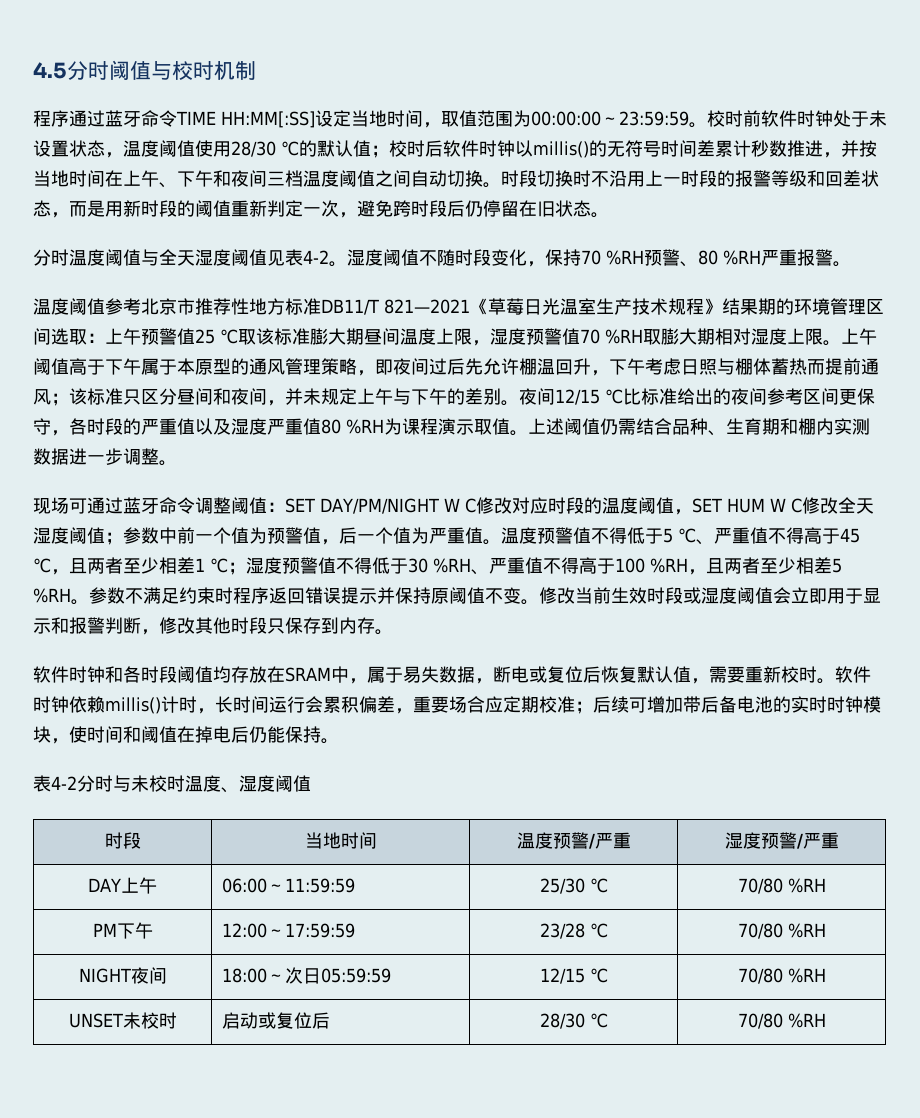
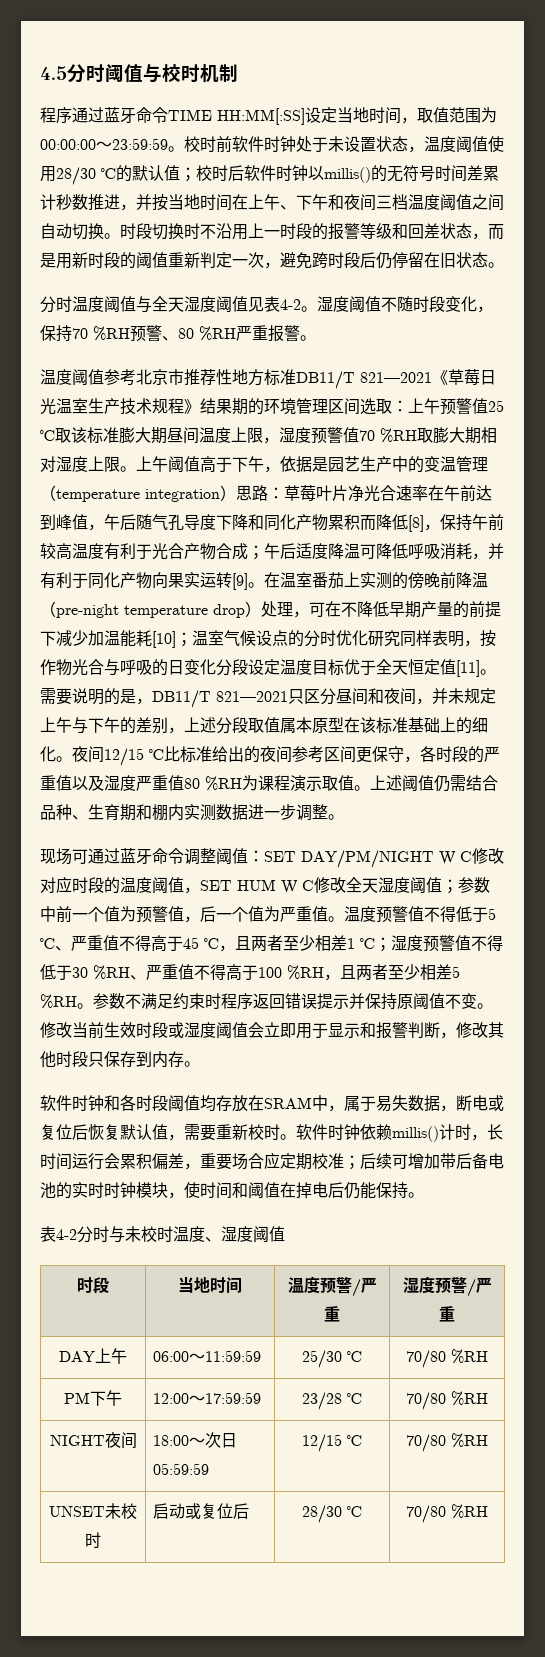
[141,358,879,376] [33,388,123,406] 属于本原型的通风管理策略，即夜间过后先允许棚温回升，下午考虑日照与棚体蓄热而提前通风；该标准 -> [264,456,488,473] [40,485,492,502] [40,514,504,532] [40,543,504,560] [40,572,488,590] [40,601,501,618] [40,630,496,648] [40,659,496,677] [40,688,288,708] ，依据是园艺生产中的变温管理（temperature integration）思路：草莓叶片净光合速率在午前达到峰值，午后随气孔导度下降和同化产物累积而降低[8]，保持午前较高温度有利于光合产物合成；午后适度降温可降低呼吸消耗，并有利于同化产物向果实运转[9]。在温室番茄上实测的傍晚前降温（pre-night temperature drop）处理，可在不降低早期产量的前提下减少加温能耗[10]；温室气候设点的分时优化研究同样表明，按作物光合与呼吸的日变化分段设定温度目标优于全天恒定值[11]。需要说明的是，DB11/T 821—2021
(501, 396) none -> [168,717,488,734] [40,746,56,762] ，上述分段取值属本原型在该标准基础上的细化

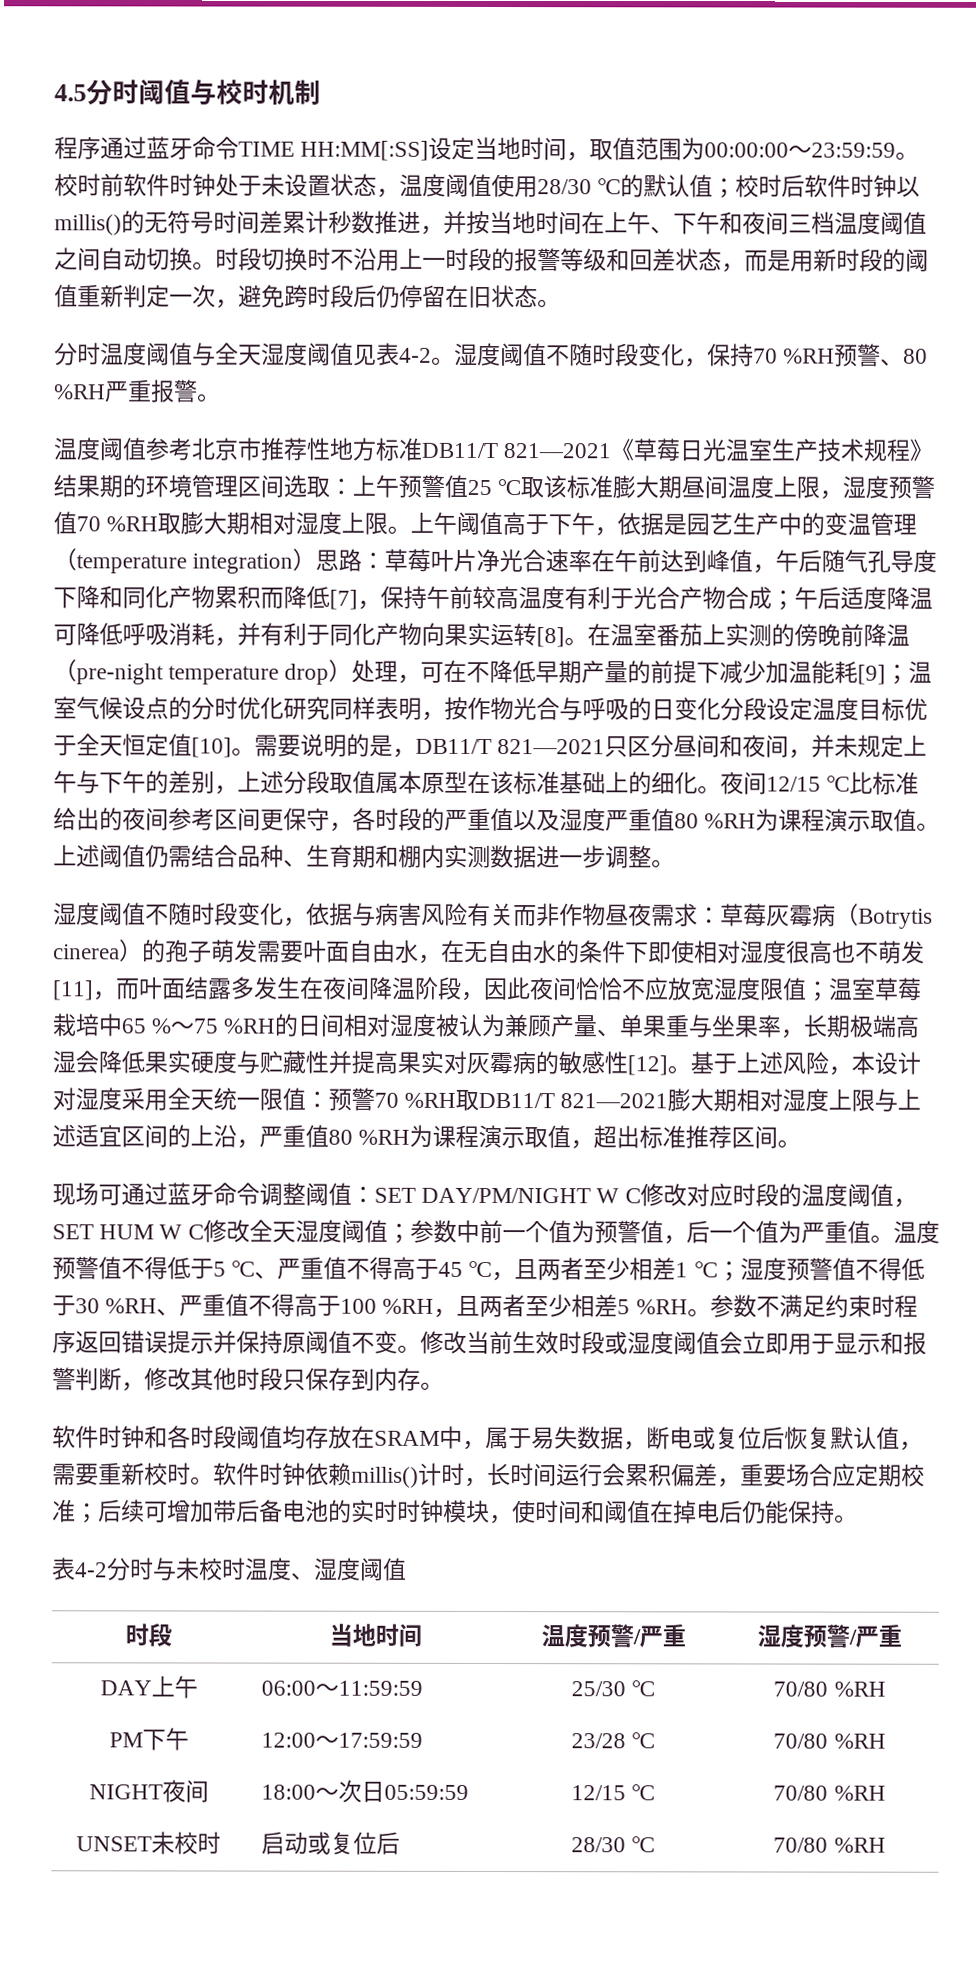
[408,515,424,532] [8] -> [329,589,358,610] [7]
[232,573,248,590] [9] -> [536,627,565,648] [8]
[152,631,176,648] [10] -> [857,664,887,685] [9]
[456,660,480,677] [11] -> [191,737,232,758] [10]
(344, 817) none -> [53,902,933,929] [53,939,925,964] [52,976,922,1002] [52,1013,920,1039] [52,1050,921,1076] [52,1087,922,1112] [52,1124,802,1150] // 湿度阈值不随时段变化，依据与病害风险有关而非作物昼夜需求：草莓灰霉病（Botrytis cinerea）的孢子萌发需要叶面自由水，在无自由水的条件下即使相对湿度很高也不萌发[11]，而叶面结露多发生在夜间降温阶段，因此夜间恰恰不应放宽湿度限值；温室草莓栽培中65 %～75 %RH的日间相对湿度被认为兼顾产量、单果重与坐果率，长期极端高湿会降低果实硬度与贮藏性并提高果实对灰霉病的敏感性[12]。基于上述风险，本设计对湿度采用全天统一限值：预警70 %RH取DB11/T 821—2021膨大期相对湿度上限与上述适宜区间的上沿，严重值80 %RH为课程演示取值，超出标准推荐区间。

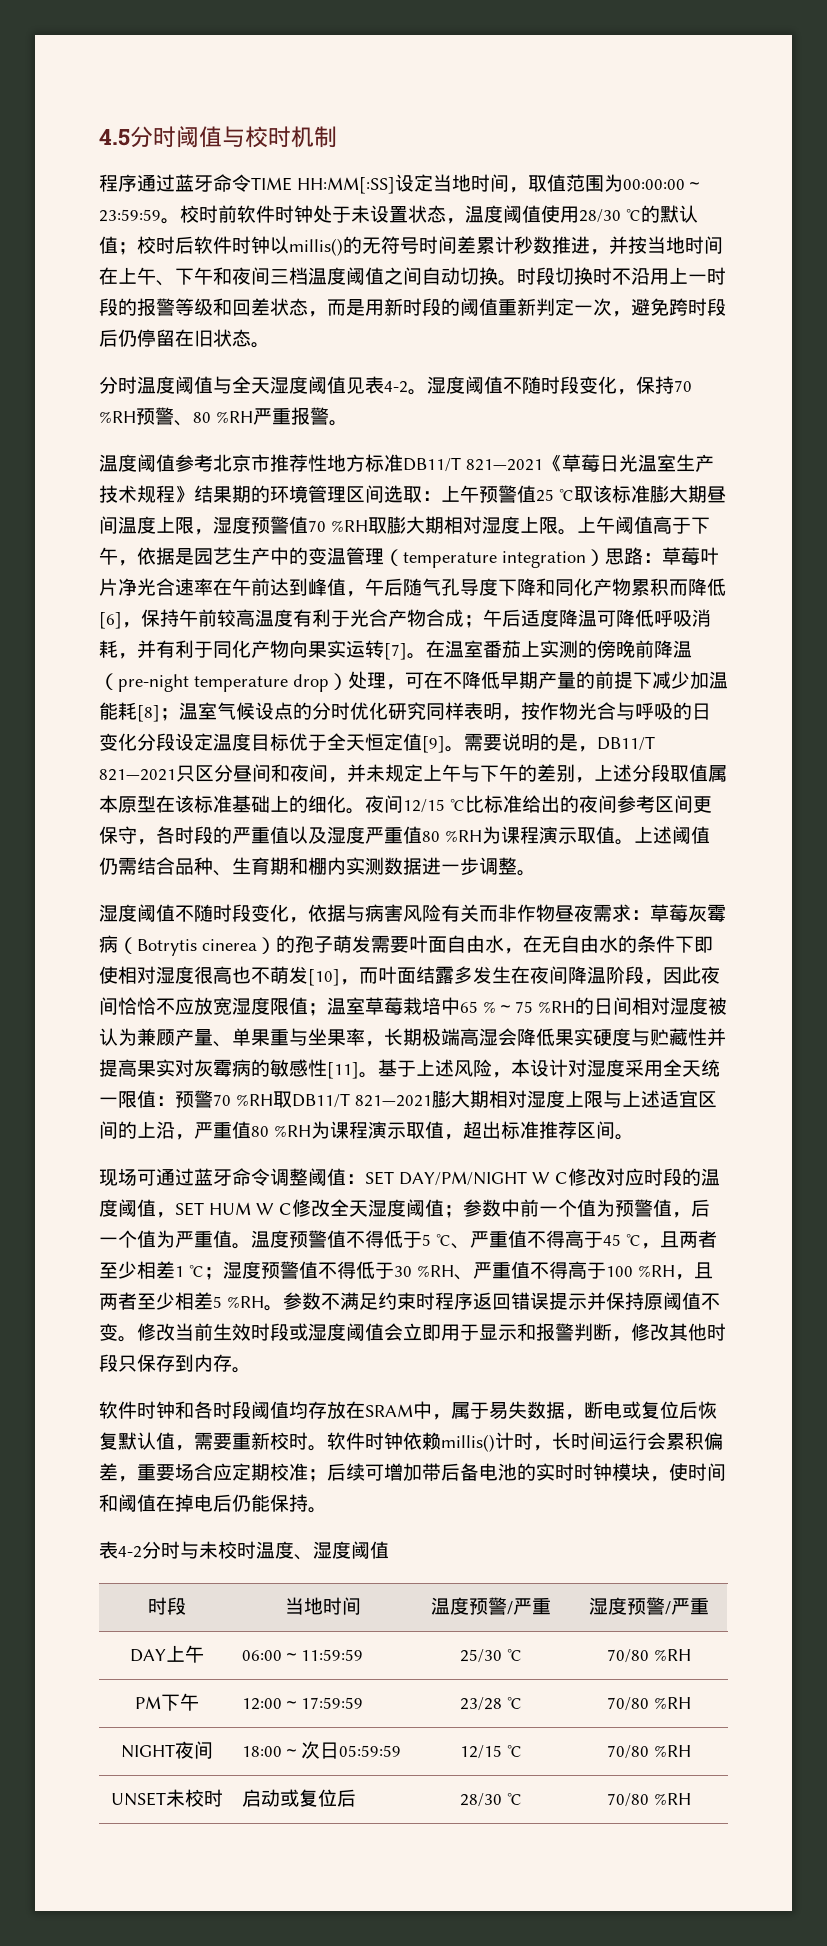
[329,589,358,610] [7] -> [99,612,122,629] [6]
[536,627,565,648] [8] -> [384,643,407,660] [7]
[857,664,887,685] [9] -> [137,705,160,722] [8]
[191,737,232,758] [10] -> [422,736,445,753] [9]
[52,980,94,1001] [11] -> [308,969,340,986] [10]
[627,1055,668,1076] [12] -> [327,1062,359,1079] [11]

